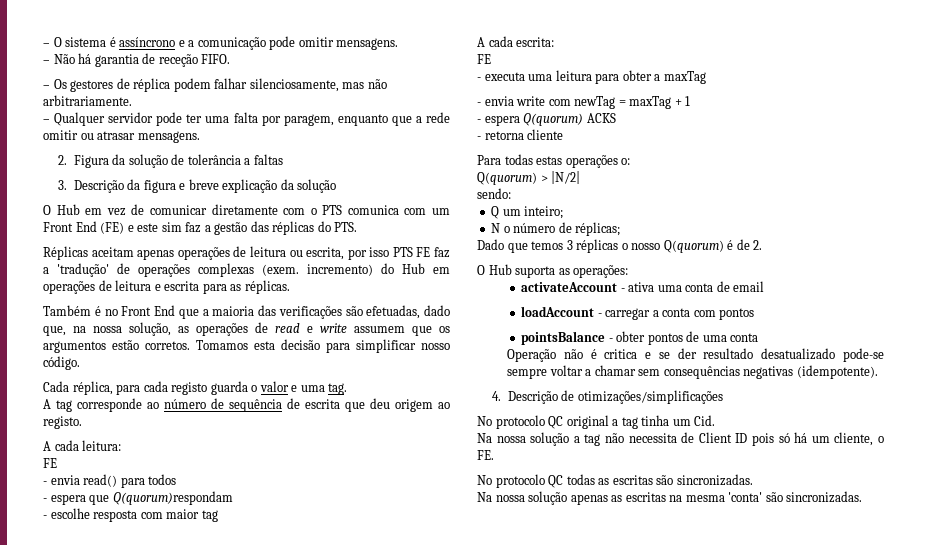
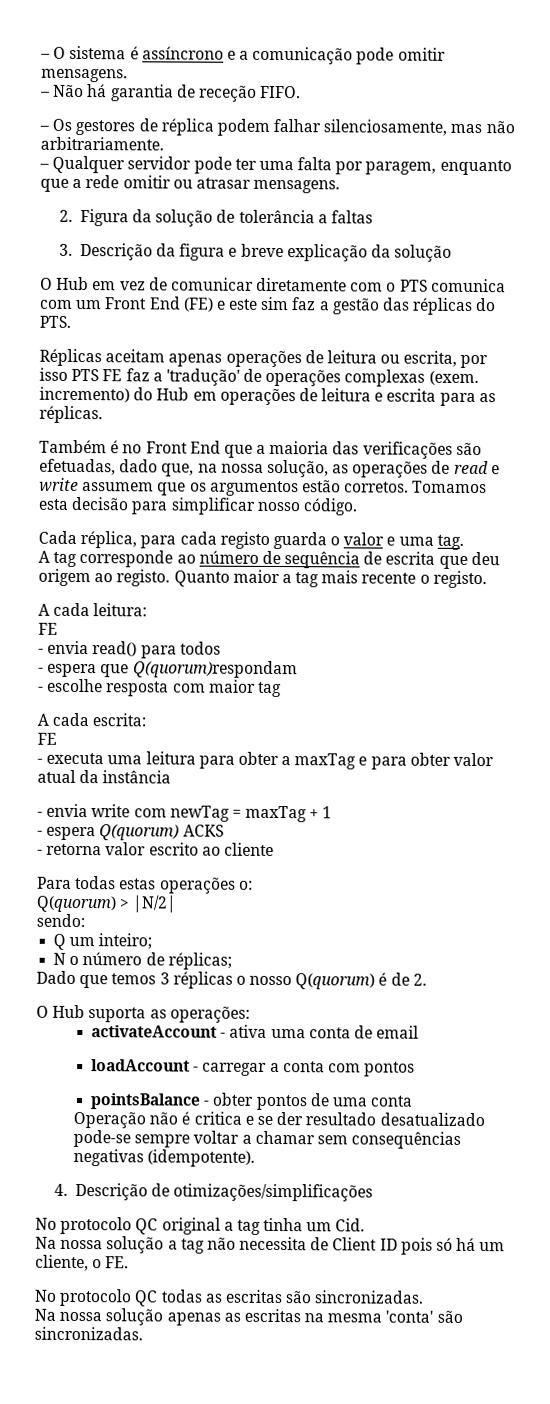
(82, 422) none -> [173,569,487,589] Quanto maior a tag mais recente o registo.
(706, 77) none -> [358,752,495,770] [37,769,172,784] e para obter valor atual da instância
(524, 135) none -> [105,842,221,856] valor escrito ao

